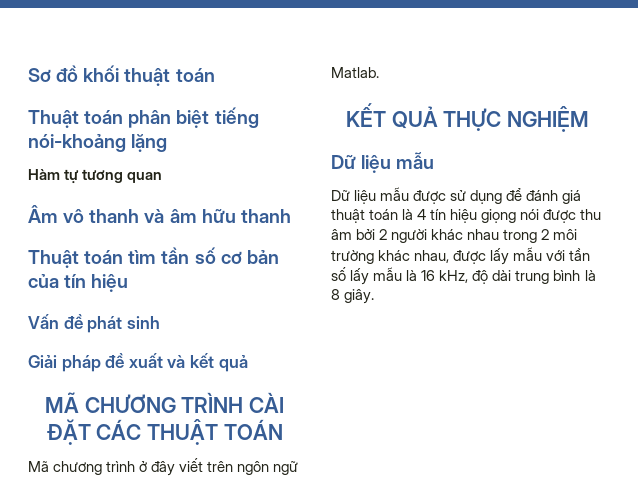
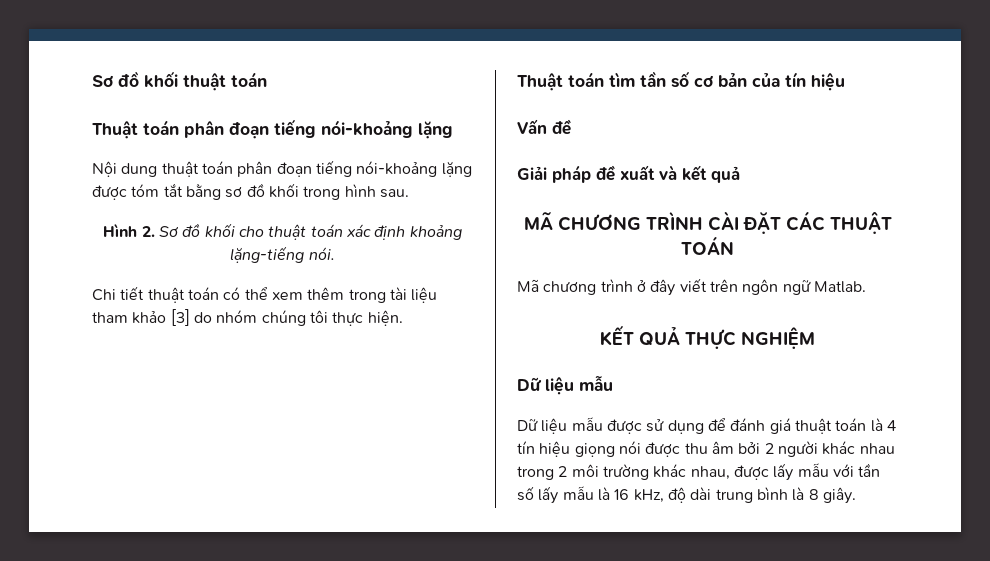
[176,110,210,128] biệt -> [229,122,269,139] đoạn
[28,169,163,184] [28,205,291,223] Hàm tự tương quan // Âm vô thanh và âm hữu thanh -> [92,160,472,177] [92,183,409,200] [103,223,462,240] [230,246,335,263] [92,286,438,303] [92,309,403,326] Nội dung thuật toán phân đoạn tiếng nói-khoảng lặng được tóm tắt bằng sơ đồ khối trong hình sau. // Hình 2. Sơ đồ khối cho thuật toán xác định khoảng lặng-tiếng nói. // Chi tiết thuật toán có thể xem thêm trong tài liệu tham khảo [3] do nhóm chúng tôi thực hiện.
[87,316,160,333] phát sinh -> (571, 127) none

